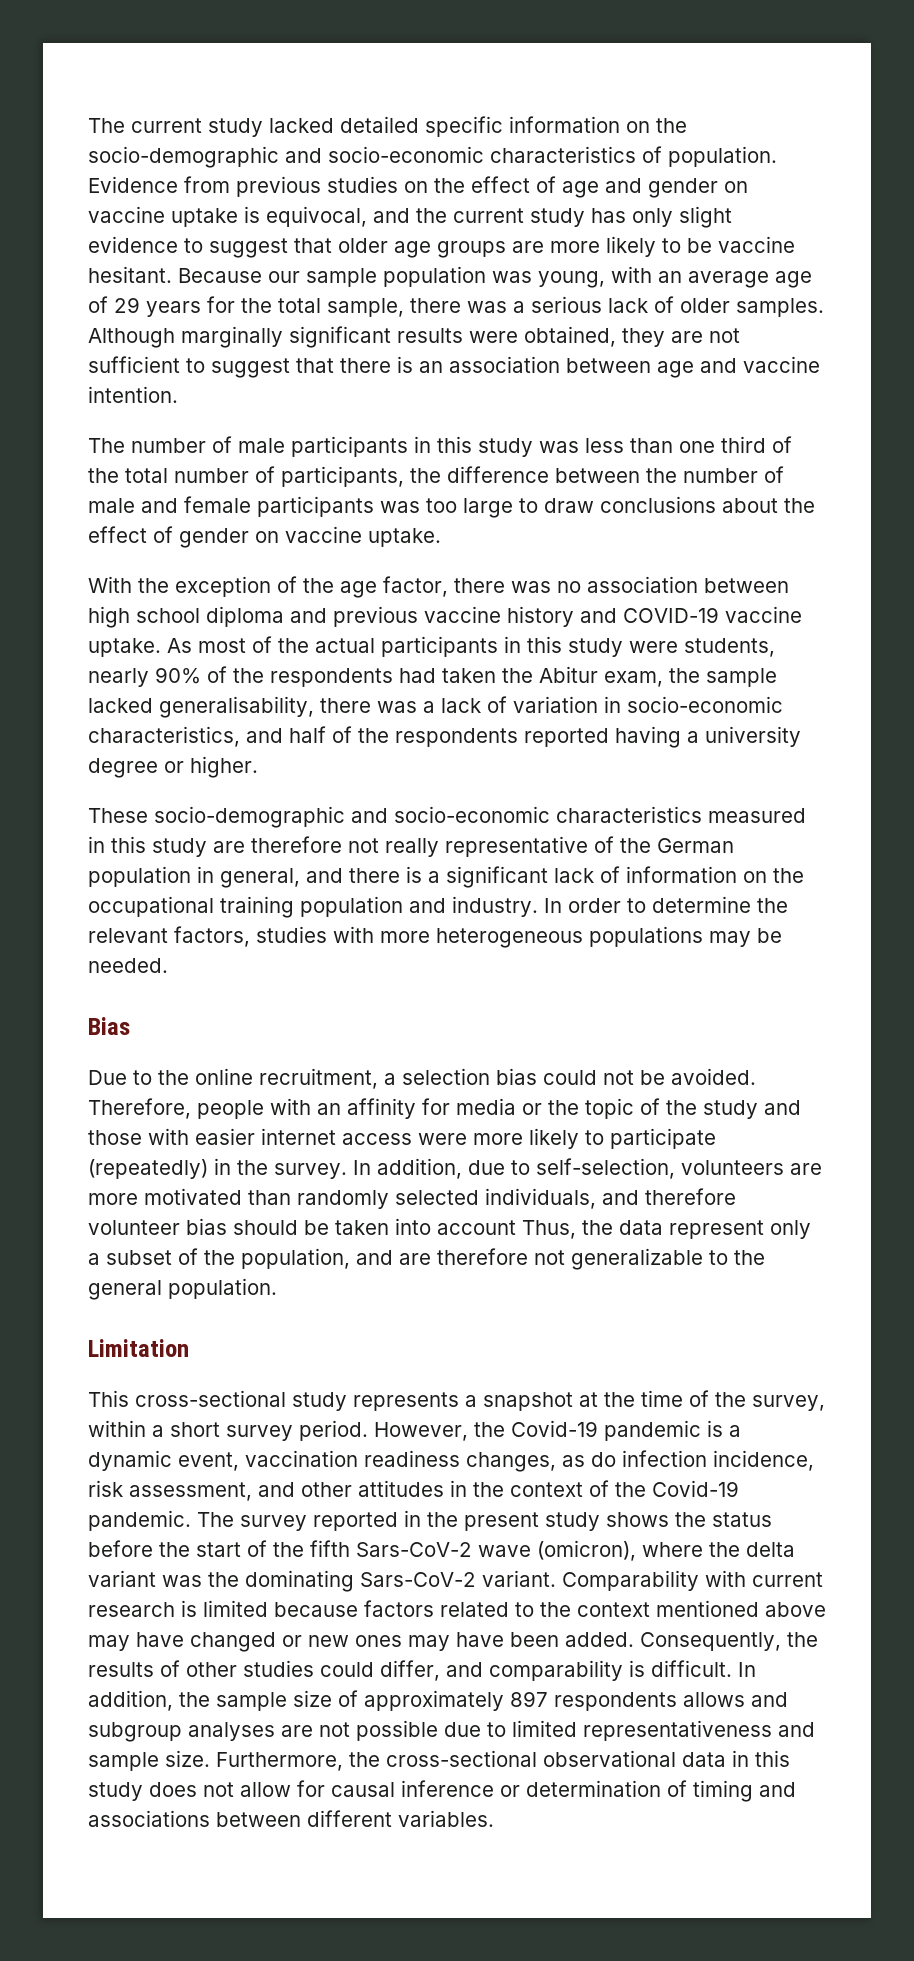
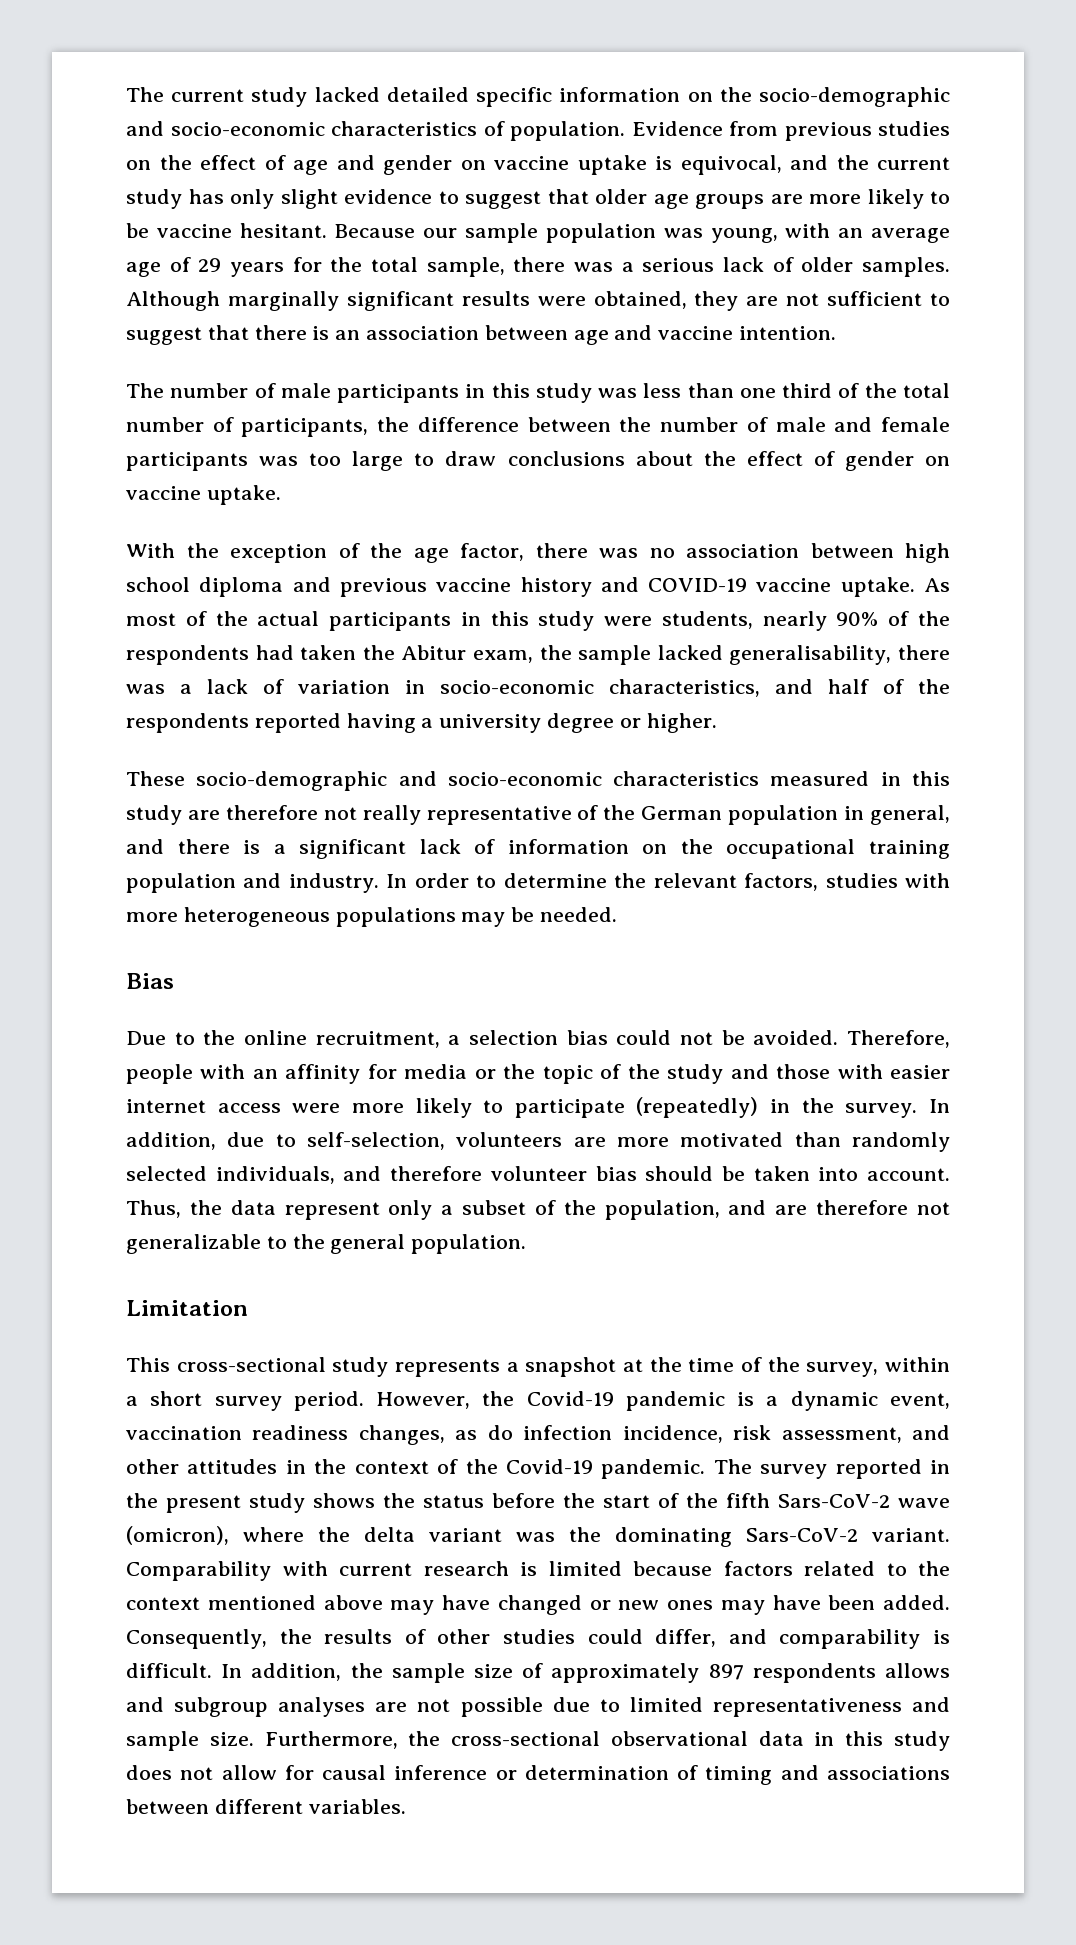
[437,1220,516,1235] account -> [867,1168,951,1181] account.

